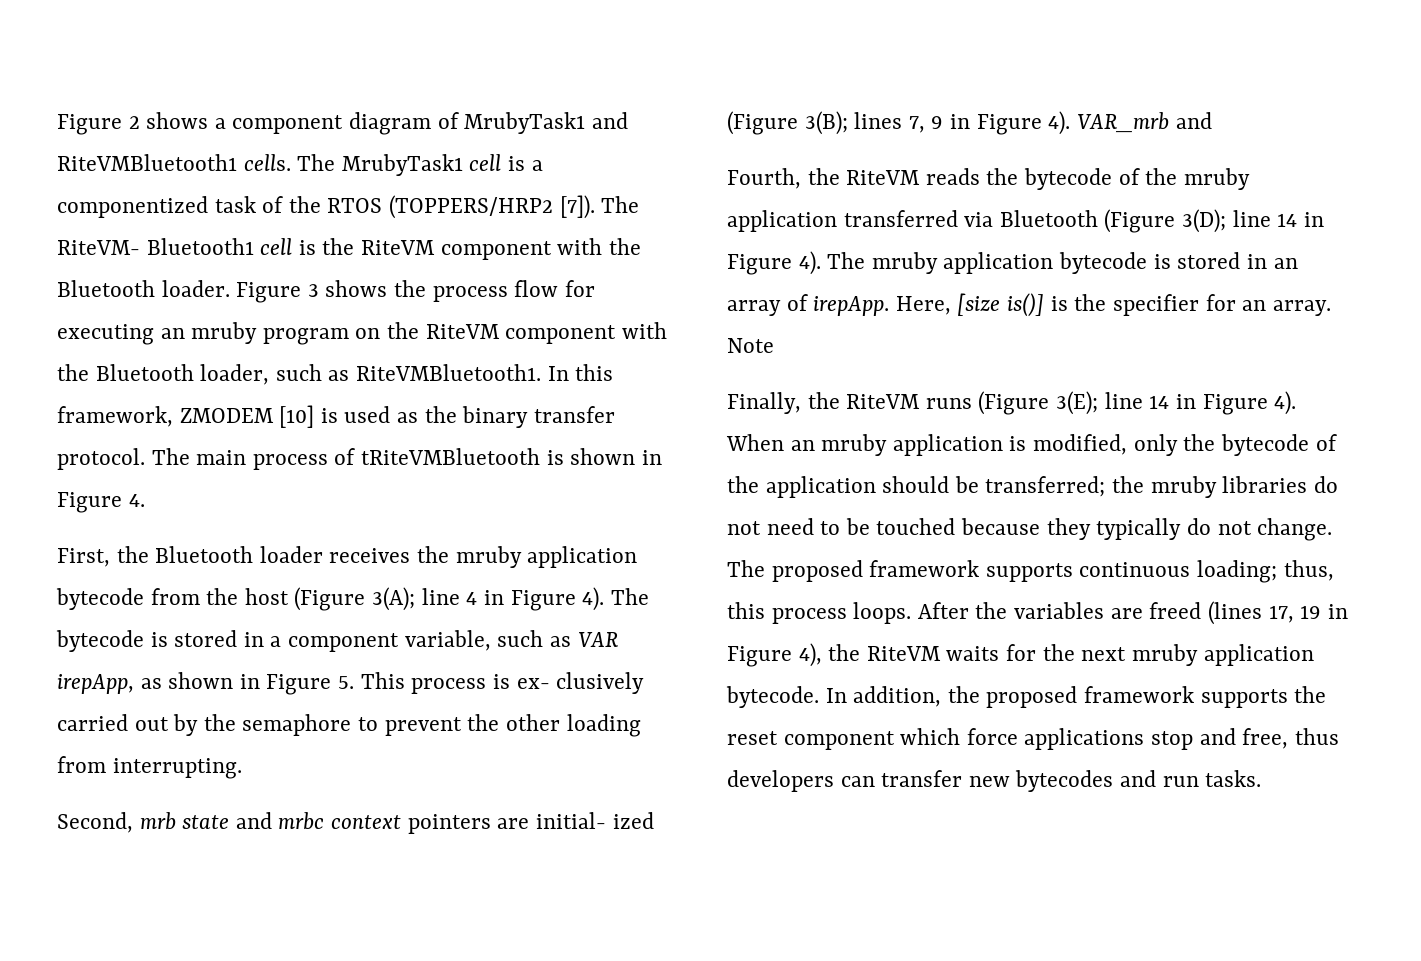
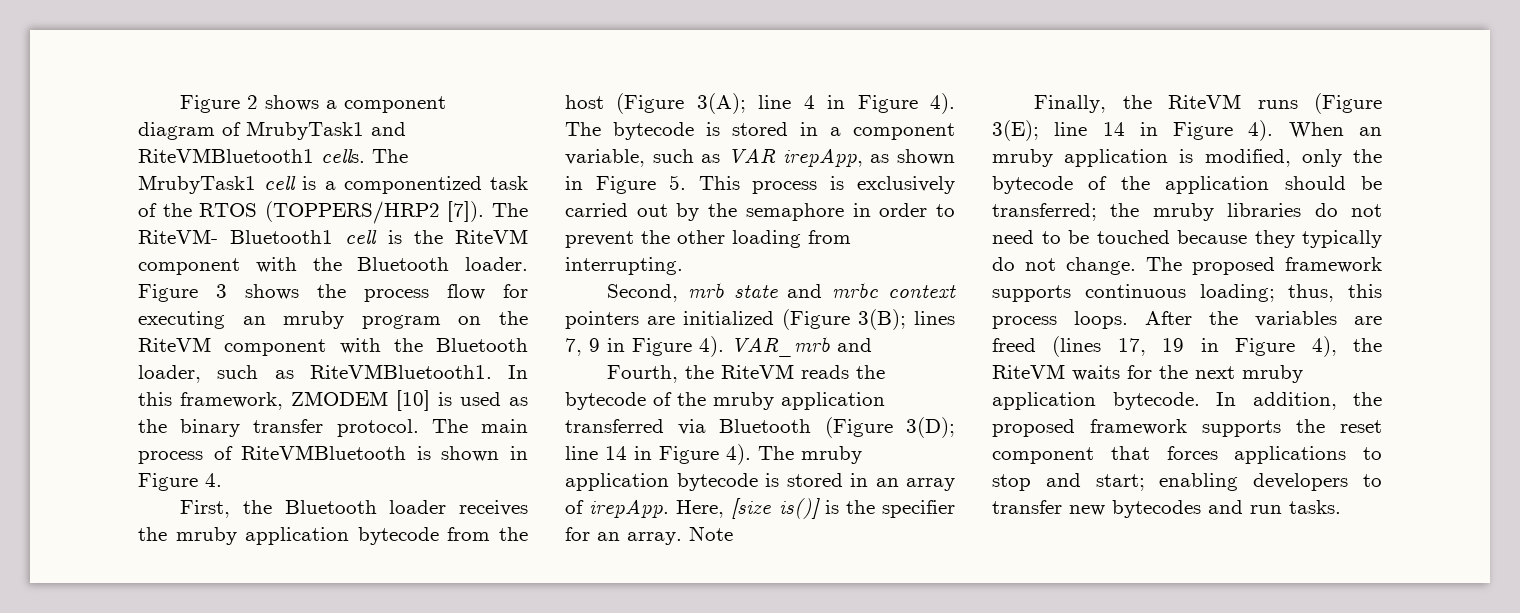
[361,448,541,465] tRiteVMBluetooth -> [241,445,407,460] RiteVMBluetooth
[516,672,645,694] ex- clusively -> [857,176,955,194] exclusively
(352, 725) none -> [852,203,928,217] in order
[535,812,654,829] initial- ized -> [683,311,774,325] initialized
[900,728,1339,750] [727,770,875,792] which force applications stop and free, thus developers can -> [1110,446,1382,464] [992,473,1382,491] that forces applications to stop and start; enabling developers to

